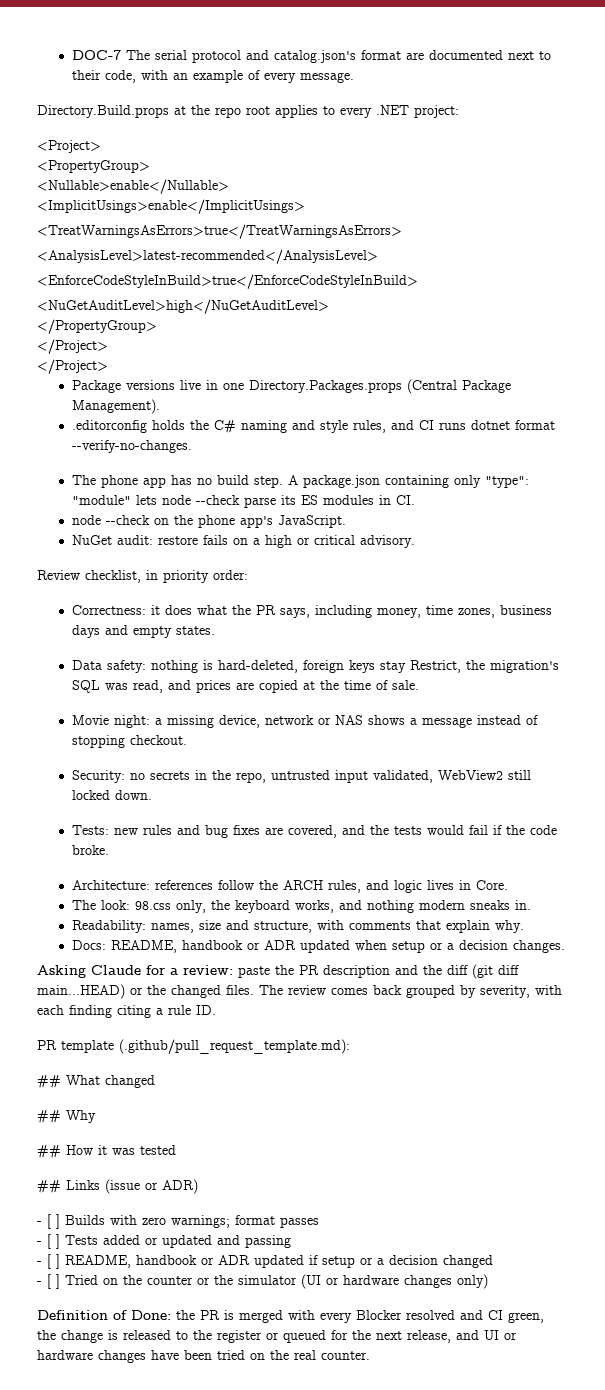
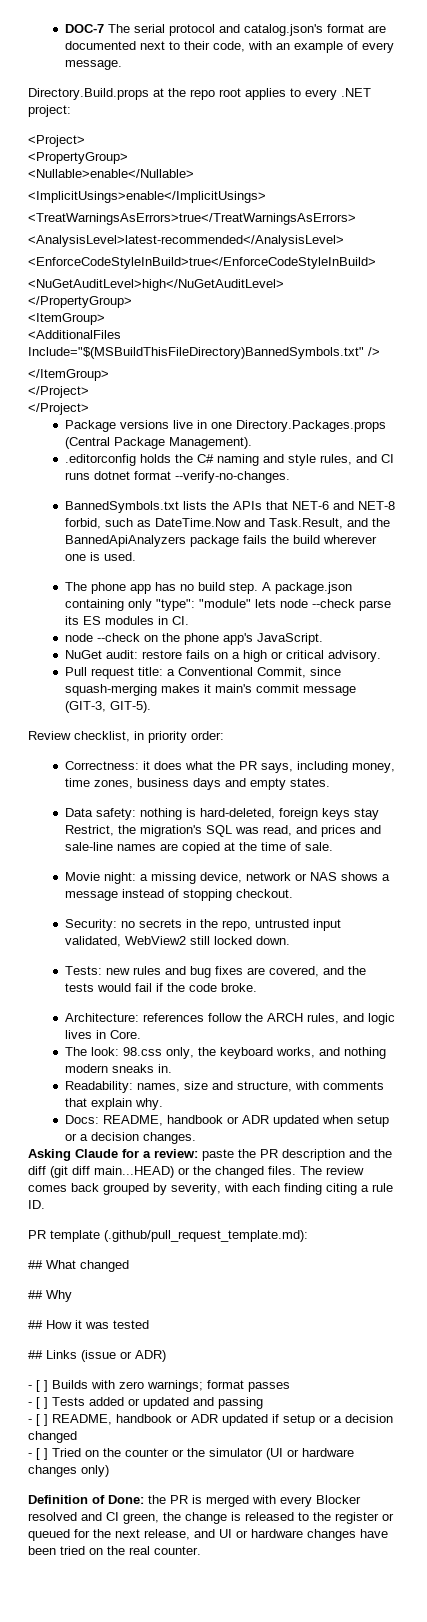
(157, 326) none -> [28,313,105,325] [28,330,121,339] [28,347,380,359] [28,369,109,381] // <ItemGroup> // <AdditionalFiles Include="$(MSBuildThisFileDirectory)BannedSymbols.txt" /> // </ItemGroup>
(192, 446) none -> [65,501,396,513] [65,518,391,529] [65,535,378,547] [65,552,137,561] // BannedSymbols.txt lists the APIs that NET-6 and NET-8 forbid, such as DateTime.Now and Task.Result, and the BannedApiAnalyzers package fails the build wherever one is used.
(415, 541) none -> [65,667,342,679] [65,684,357,696] [65,701,152,713] // Pull request title: a Conventional Commit, since squash-merging makes it main's commit message (GIT-3, GIT-5).
(231, 686) none -> [360,825,382,834] [65,842,157,851] and sale-line names

